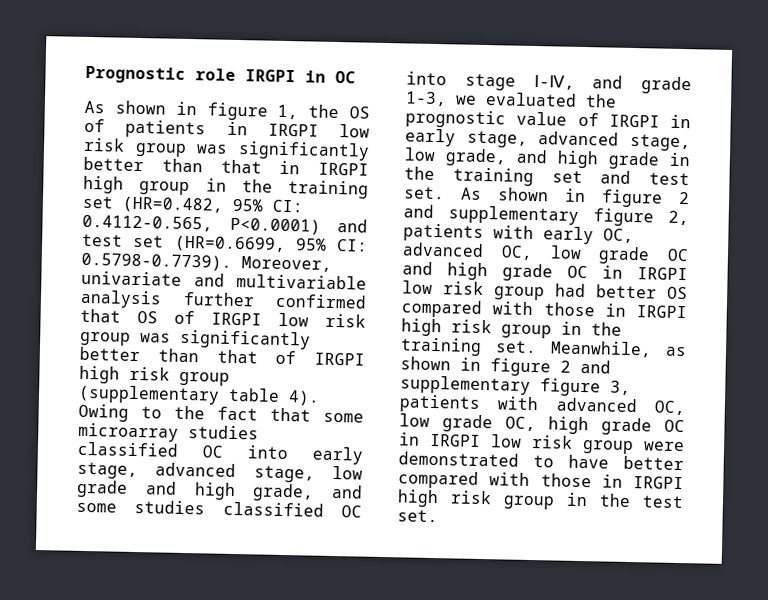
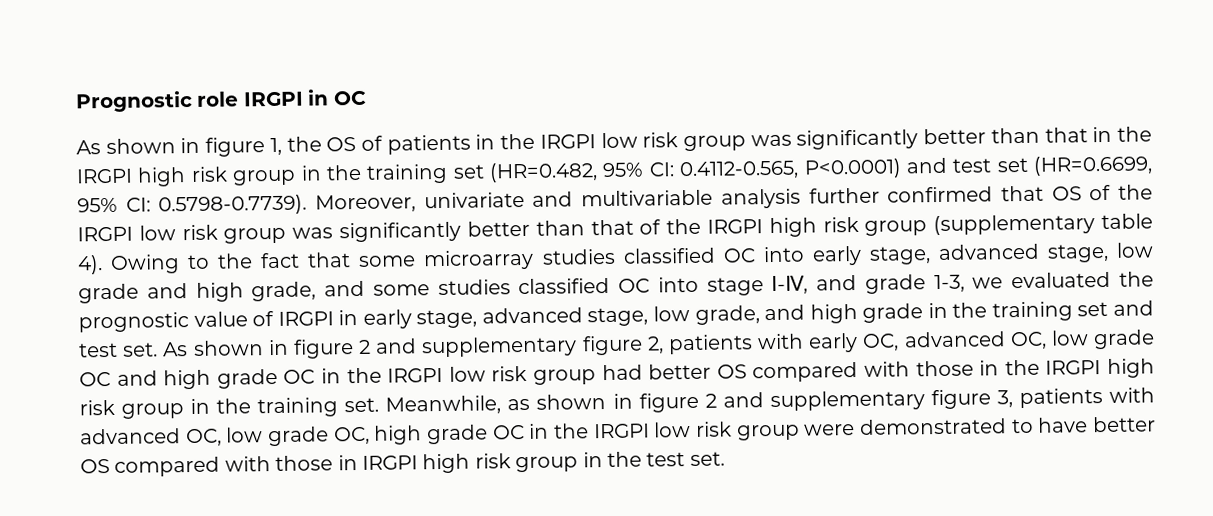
(248, 128) none -> [500,133,536,150] the
[318,162,369,176] [83,175,124,194] IRGPI high -> [1116,126,1152,142] [76,166,228,187] the IRGPI high risk
(195, 317) none -> [1118,184,1154,200] the
(297, 357) none -> [666,218,702,235] the
(623, 272) none -> [346,367,382,384] the
(626, 310) none -> [1004,359,1040,376] the
(420, 439) none -> [553,423,589,439] the
(684, 463) none -> [80,459,110,474] OS

